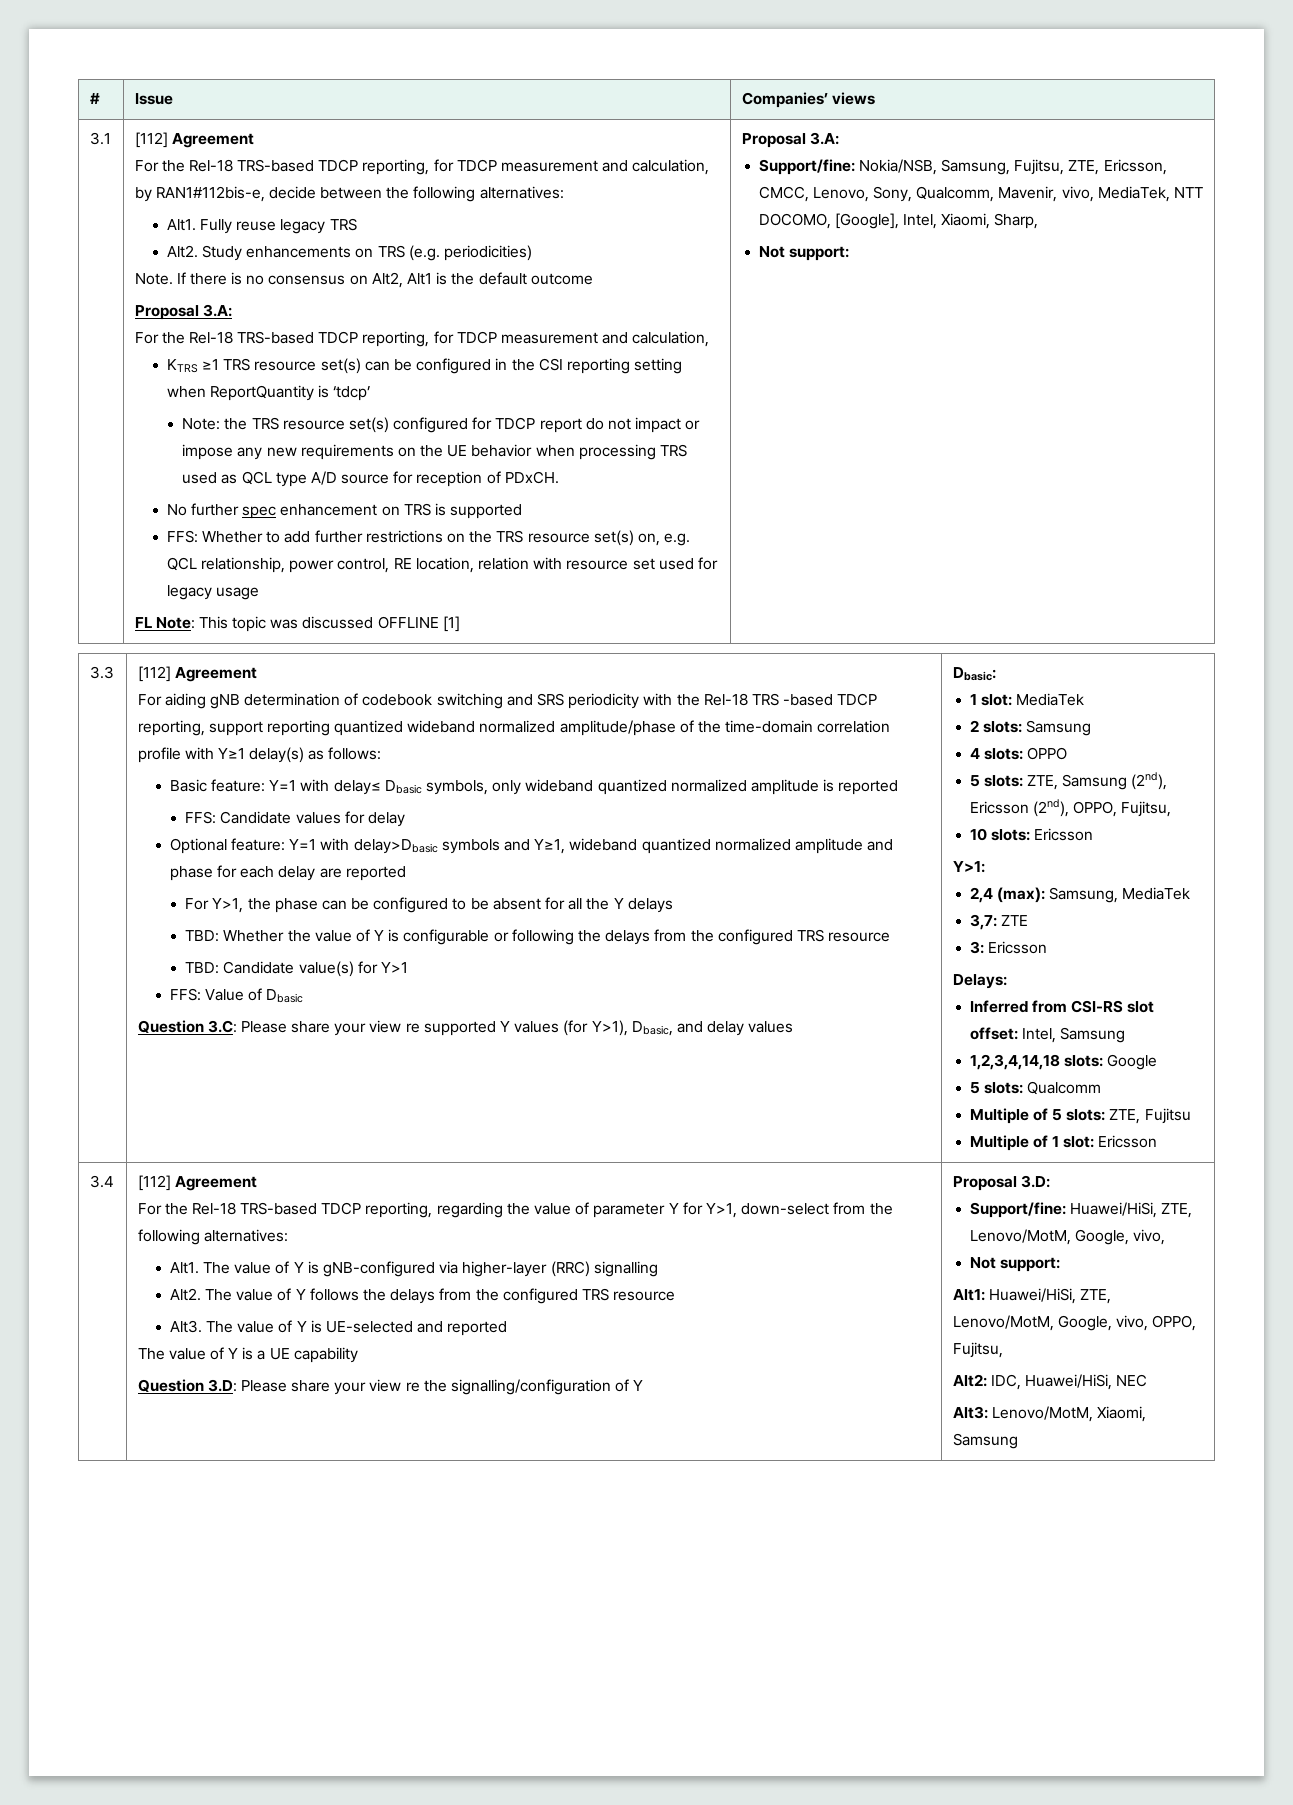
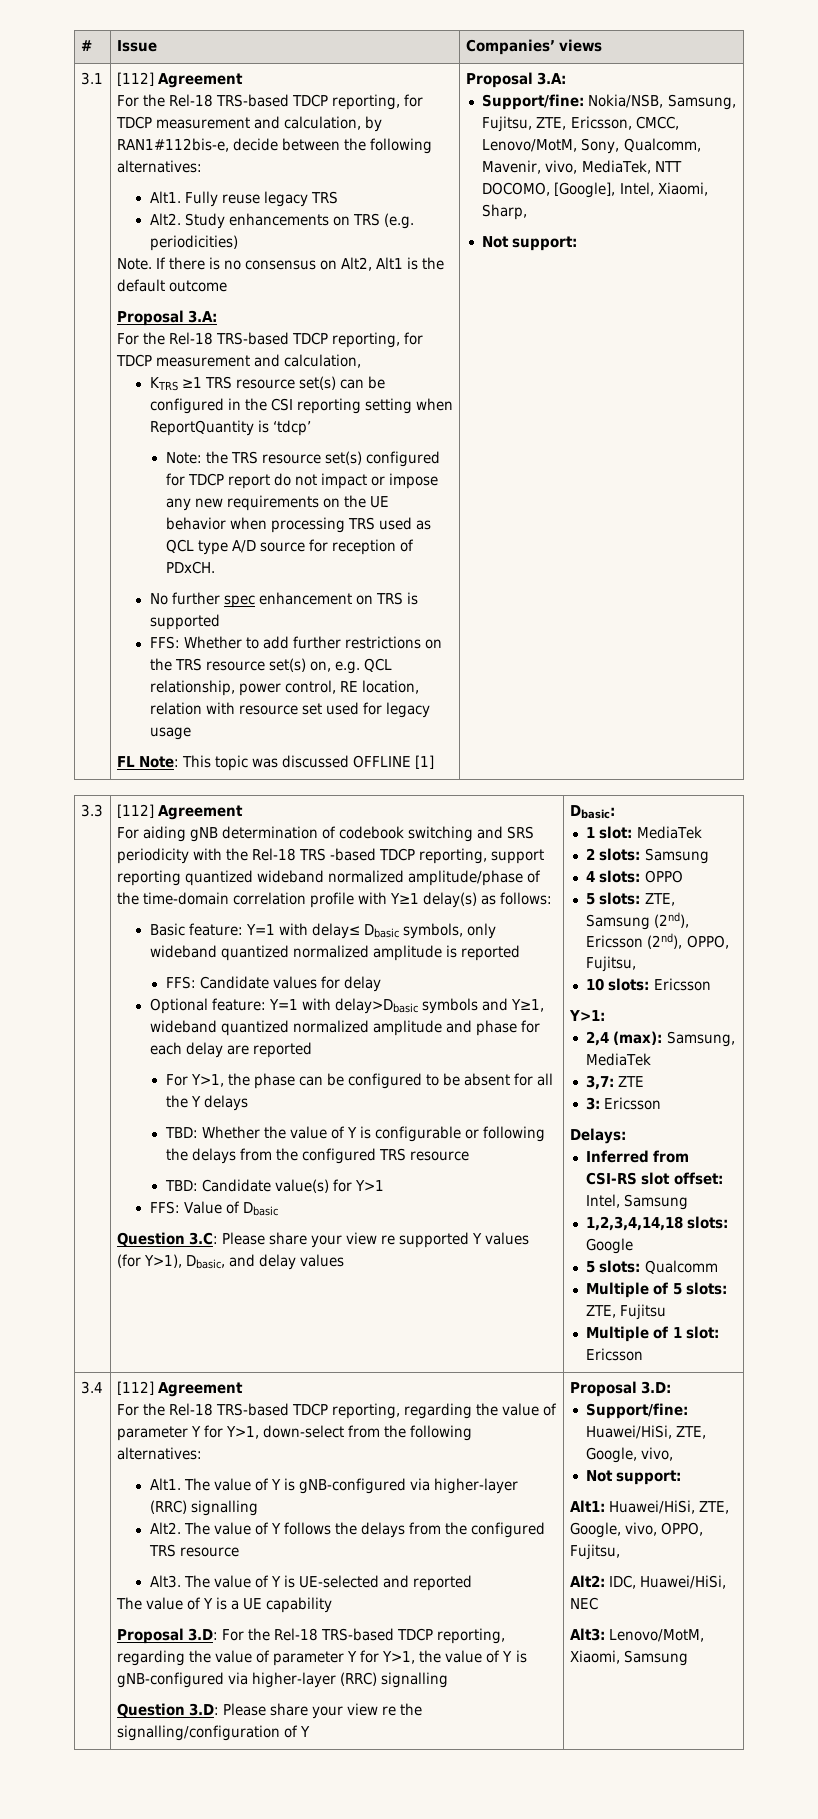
[812,187,869,202] Lenovo, -> [482,139,578,152] Lenovo/MotM,
(358, 1355) none -> [116,1628,506,1644] [116,1650,527,1666] [116,1672,449,1688] // Proposal 3.D: For the Rel-18 TRS-based TDCP reporting, regarding the value of parameter Y for Y>1, the value of Y is gNB-configured via higher-layer (RRC) signalling
[969,1229,1071,1245] Lenovo/MotM, -> (707, 1432) none
[952,1315,1054,1331] Lenovo/MotM, -> (730, 1507) none

